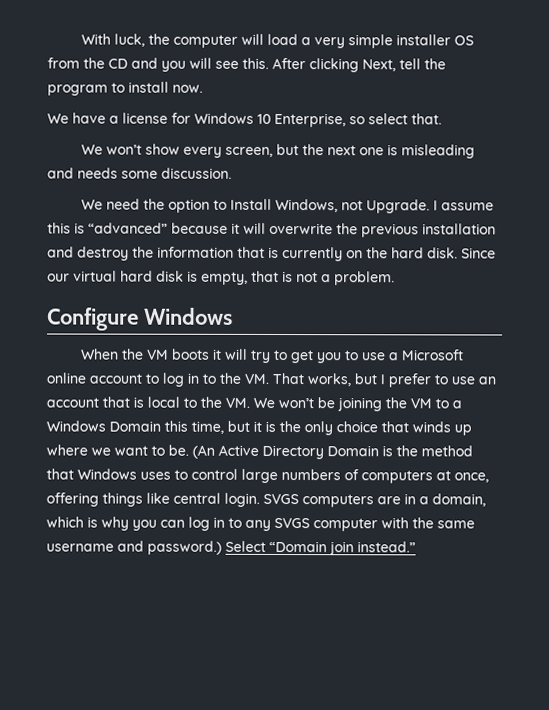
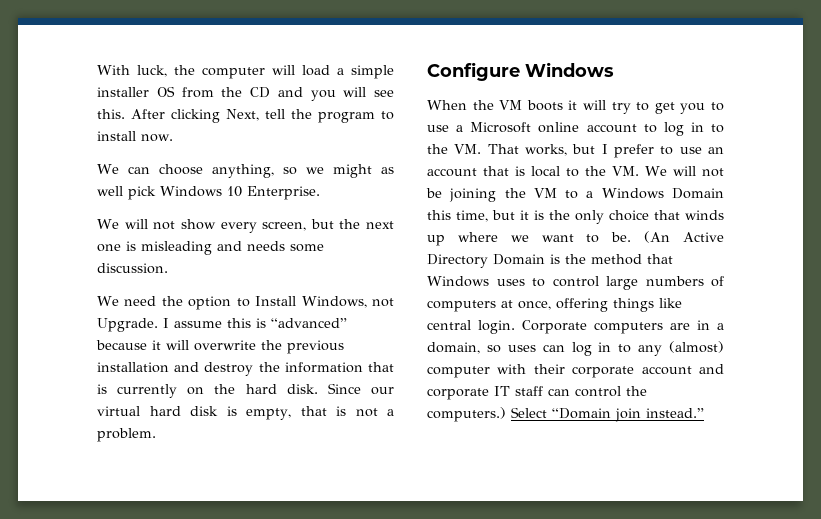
[314,37,346,49] very -> (344, 71) none
[72,112,442,128] [81,144,143,155] have a license for Windows 10 Enterprise, so select that. // We won’t -> [127,164,394,178] [97,186,320,200] [97,219,176,230] can choose anything, so we might as well pick Windows 10 Enterprise. // We will not
[278,398,314,409] won’t -> [672,166,724,177] will not
[263,493,299,505] SVGS -> [522,320,587,334] Corporate
[46,516,157,531] which is why you -> [486,345,536,353] so uses
[274,518,310,529] SVGS -> [669,341,724,353] (almost)
[412,517,475,529] [46,540,222,555] the same username and password.) -> [533,364,724,378] [427,386,647,400] [427,407,506,422] their corporate account and corporate IT staff can control the computers.)

